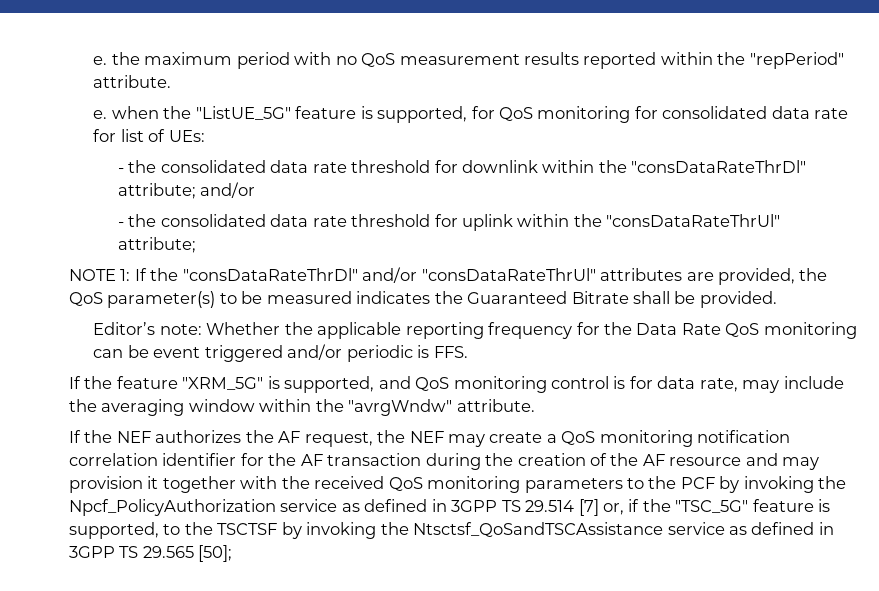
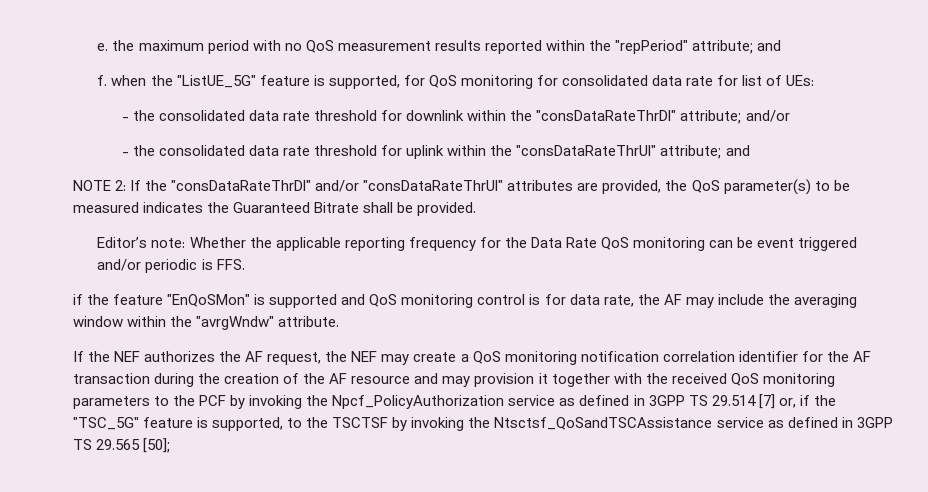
[93,75,172,88] [93,110,108,119] attribute. // e. -> [692,40,782,54] [97,75,108,86] attribute; and // f.
(196, 245) none -> [725,145,750,156] and
[120,269,131,281] 1: -> [115,180,127,191] 2:
[68,376,81,389] If -> [72,294,83,305] if
[182,376,375,393] "XRM_5G" is supported, -> [167,294,338,308] "EnQoSMon" is supported
(738, 385) none -> [637,294,682,305] the AF

